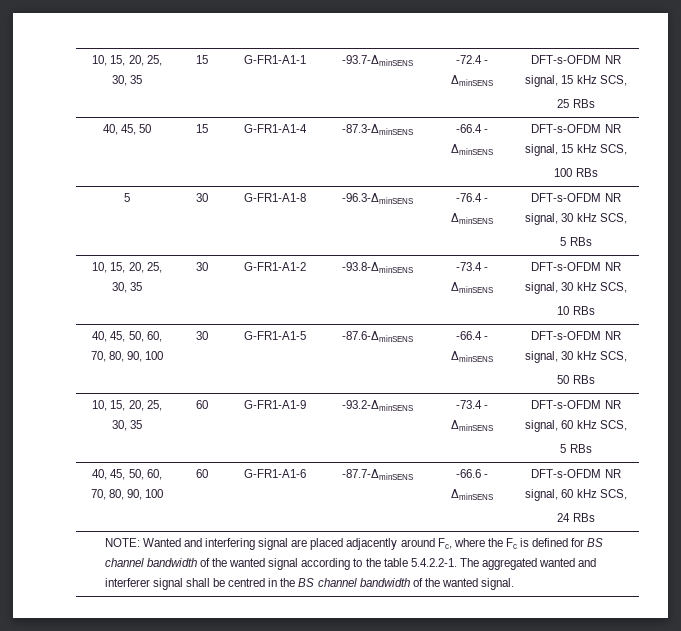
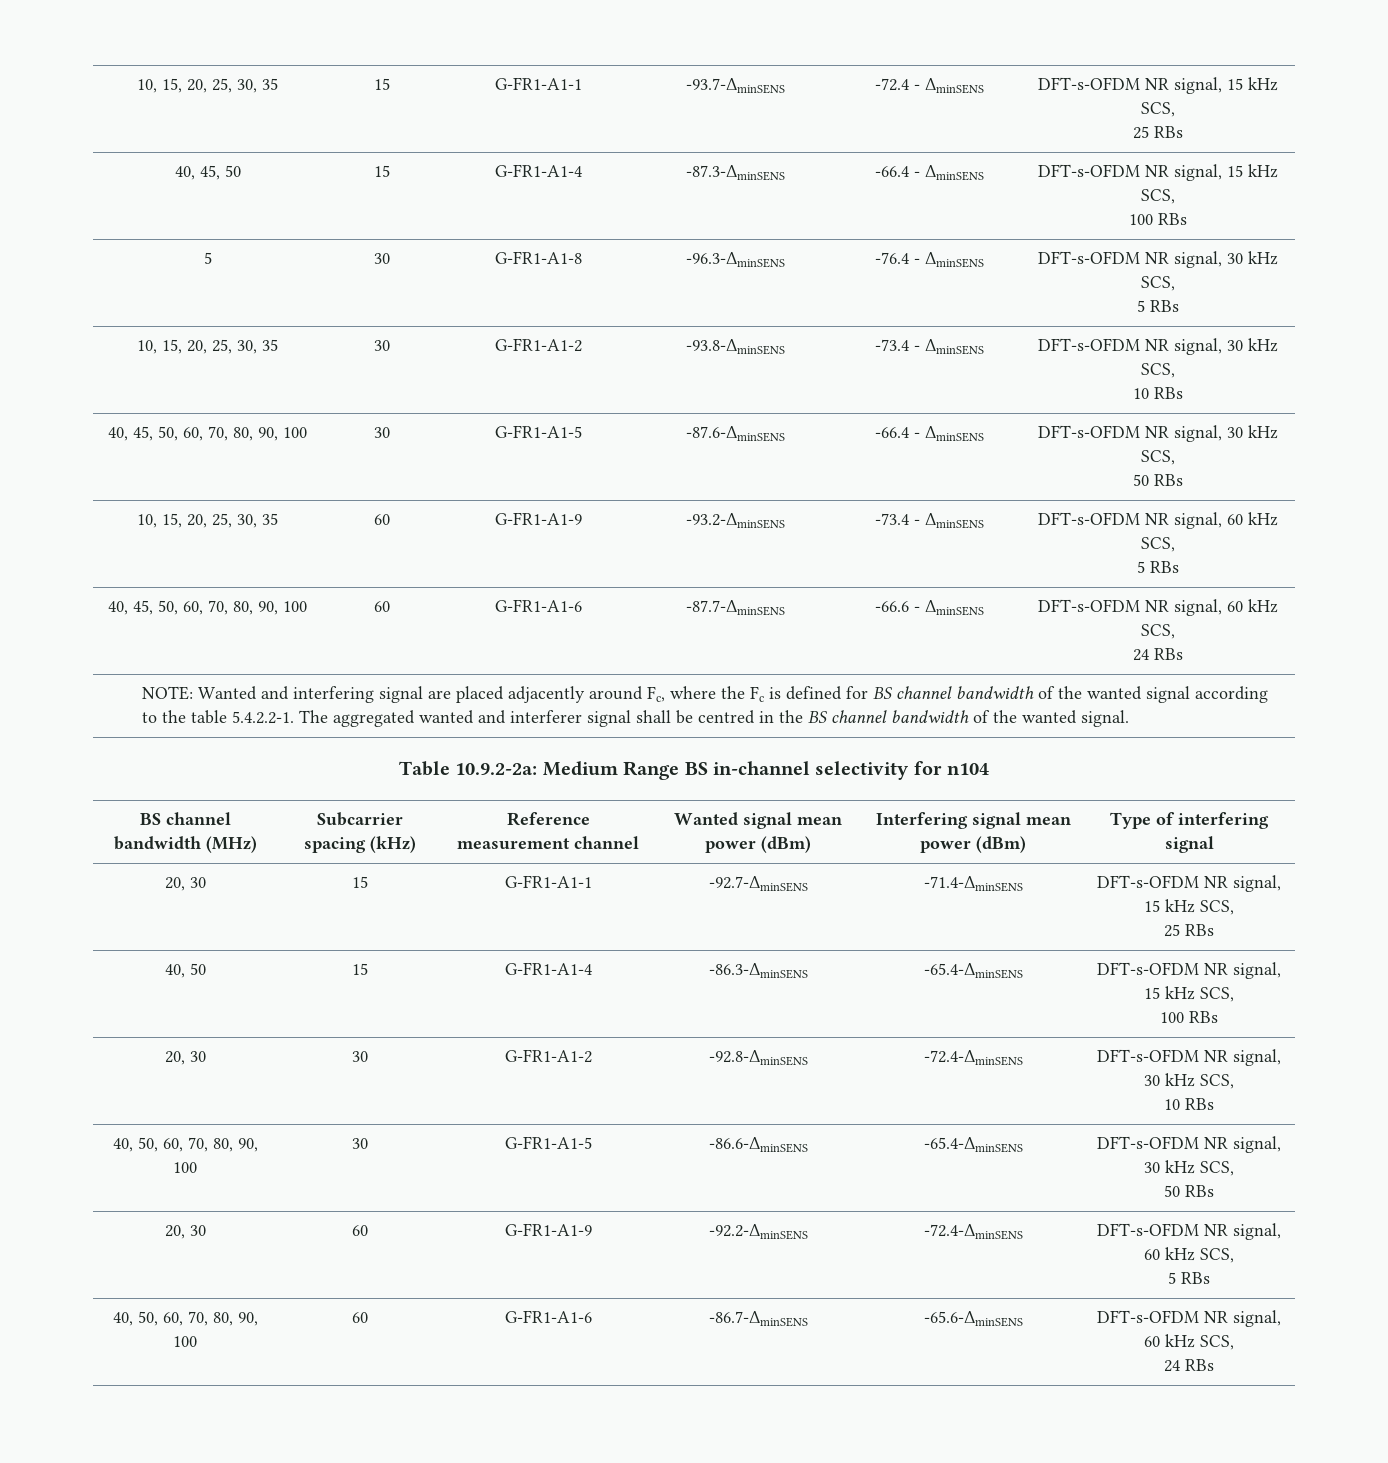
(515, 584) none -> [398,761,990,780] [139,812,231,825] [113,836,257,853] [316,812,403,826] [303,836,416,853] [506,812,590,826] [457,836,639,849] [674,812,842,829] [705,836,811,853] [875,812,1071,829] [920,836,1026,853] [1110,812,1269,829] [1164,836,1214,853] [164,877,206,891] [351,876,368,888] [504,875,592,888] [708,876,808,892] [923,876,1023,892] [1097,875,1282,892] [1144,899,1234,915] [1164,924,1214,937] [164,963,206,978] [351,963,368,975] [504,962,592,975] [708,963,808,979] [923,963,1023,979] [1097,962,1282,979] [1144,986,1234,1002] [1160,1011,1218,1023] [164,1051,206,1065] [351,1051,368,1062] [504,1049,592,1063] [708,1050,808,1066] [923,1050,1023,1066] [1097,1049,1282,1066] [1144,1073,1234,1089] [1164,1098,1214,1110] [112,1137,258,1152] [173,1162,197,1173] [351,1138,368,1149] [504,1136,592,1149] [708,1137,808,1153] [923,1137,1023,1153] [1097,1136,1282,1153] [1144,1160,1234,1176] [1164,1185,1214,1197] [164,1225,206,1239] [351,1225,368,1236] [504,1223,592,1236] [708,1224,808,1240] [923,1224,1023,1240] [1097,1223,1282,1240] [1144,1247,1234,1263] [1168,1272,1210,1284] [112,1311,258,1326] [173,1336,197,1347] [351,1312,368,1323] [504,1310,592,1323] [708,1311,808,1327] [923,1311,1023,1327] [1097,1310,1282,1327] [1144,1334,1234,1350] [1164,1359,1214,1372] // Table 10.9.2-2a: Medium Range BS in-channel selectivity for n104 // BS channel bandwidth (MHz) | Subcarrier spacing (kHz) | Reference measurement channel | Wanted signal mean power (dBm) | Interfering signal mean power (dBm) | Type of interfering signal // 20, 30 | 15 | G-FR1-A1-1 | -92.7-ΔminSENS | -71.4-ΔminSENS | DFT-s-OFDM NR signal, 15 kHz SCS, // 25 RBs // 40, 50 | 15 | G-FR1-A1-4 | -86.3-ΔminSENS | -65.4-ΔminSENS | DFT-s-OFDM NR signal, 15 kHz SCS, // 100 RBs // 20, 30 | 30 | G-FR1-A1-2 | -92.8-ΔminSENS | -72.4-ΔminSENS | DFT-s-OFDM NR signal, 30 kHz SCS, // 10 RBs // 40, 50, 60, 70, 80, 90, 100 | 30 | G-FR1-A1-5 | -86.6-ΔminSENS | -65.4-ΔminSENS | DFT-s-OFDM NR signal, 30 kHz SCS, // 50 RBs // 20, 30 | 60 | G-FR1-A1-9 | -92.2-ΔminSENS | -72.4-ΔminSENS | DFT-s-OFDM NR signal, 60 kHz SCS, // 5 RBs // 40, 50, 60, 70, 80, 90, 100 | 60 | G-FR1-A1-6 | -86.7-ΔminSENS | -65.6-ΔminSENS | DFT-s-OFDM NR signal, 60 kHz SCS, // 24 RBs

